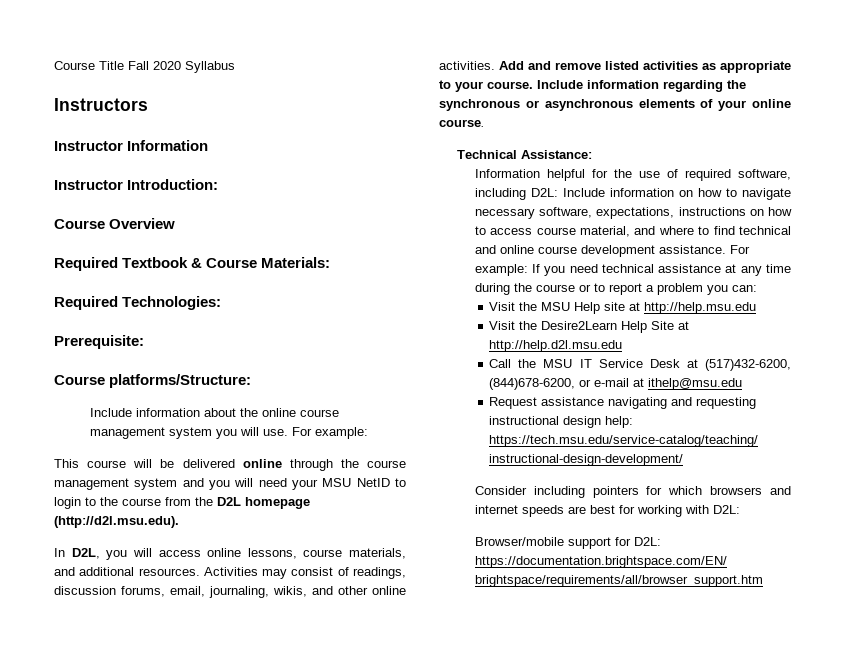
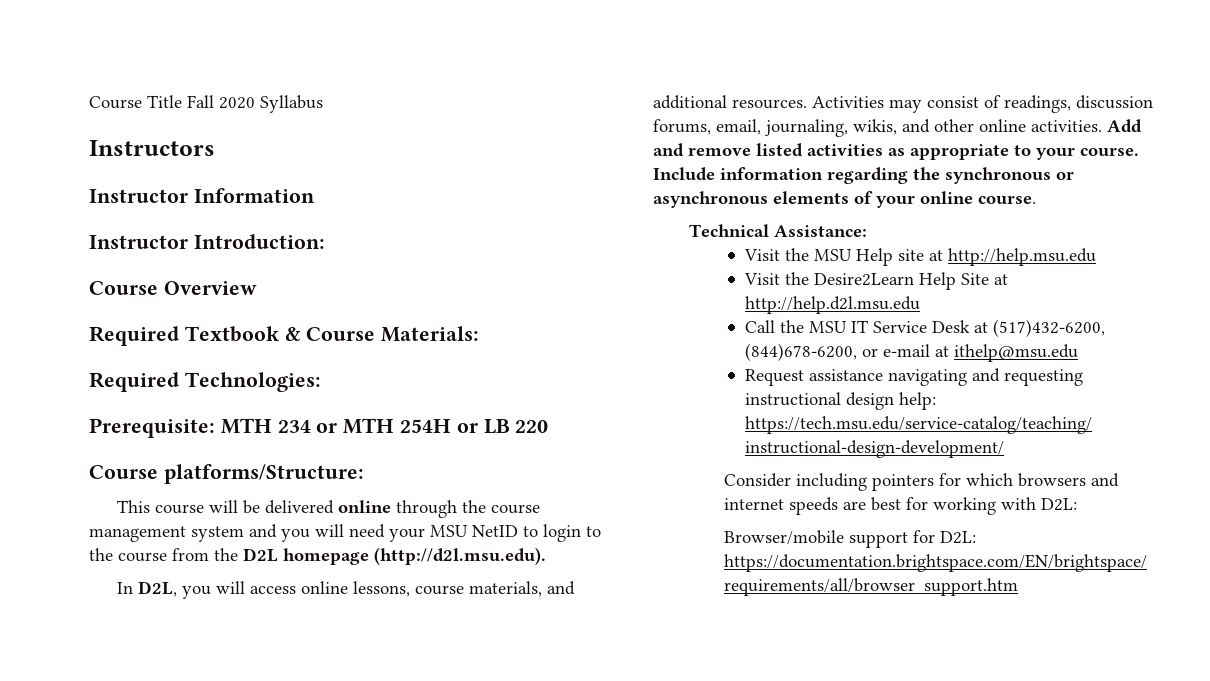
[54,374,252,388] [89,408,339,417] [89,427,368,439] // Course platforms/Structure: // Include information about the online course management system you will use. For example: -> [220,418,549,434] [89,464,364,484] MTH 234 or MTH 254H or LB 220 // Course platforms/Structure:
[474,169,791,181] [474,188,791,200] [474,207,792,219] [474,226,791,237] [474,245,750,257] [474,264,791,276] [474,283,757,295] // Information helpful for the use of required software, including D2L: Include information on how to navigate necessary software, expectations, instructions on how to access course material, and where to find technical and online course development assistance. For example: If you need technical assistance at any time during the course or to report a problem you can: -> (867, 231) none

